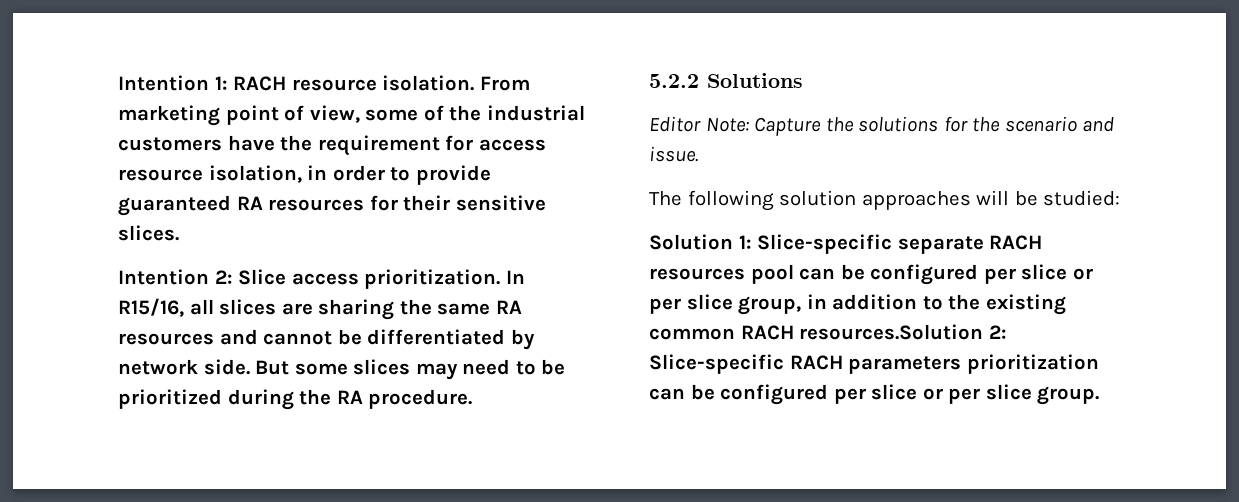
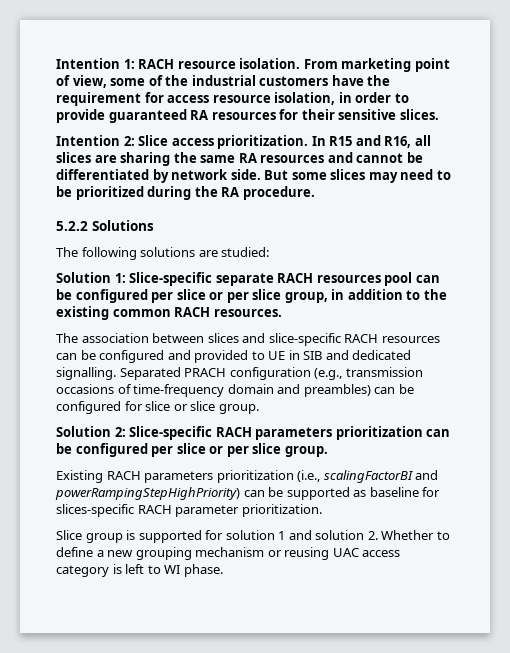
[118,298,184,317] R15/16, -> [329,135,412,148] R15 and R16,
[649,116,1115,136] [649,146,698,162] [649,190,1038,211] Editor Note: Capture the solutions for the scenario and issue. // The following solution approaches will be -> [56,247,218,260] The following solutions are
[799,324,984,340] resources.Solution -> [213,309,282,317] [56,333,440,346] [56,350,412,363] [56,367,423,380] [56,384,414,397] [56,401,259,414] [56,426,111,437] resources. // The association between slices and slice-specific RACH resources can be configured and provided to UE in SIB and dedicated signalling. Separated PRACH configuration (e.g., transmission occasions of time-frequency domain and preambles) can be configured for slice or slice group. // Solution
(1100, 395) none -> [56,470,439,483] [55,487,441,500] [56,504,322,517] [56,530,450,543] [56,547,401,560] [56,564,223,577] // Existing RACH parameters prioritization (i.e., scalingFactorBI and powerRampingStepHighPriority) can be supported as baseline for slices-specific RACH parameter prioritization. // Slice group is supported for solution 1 and solution 2. Whether to define a new grouping mechanism or reusing UAC access category is left to WI phase.

